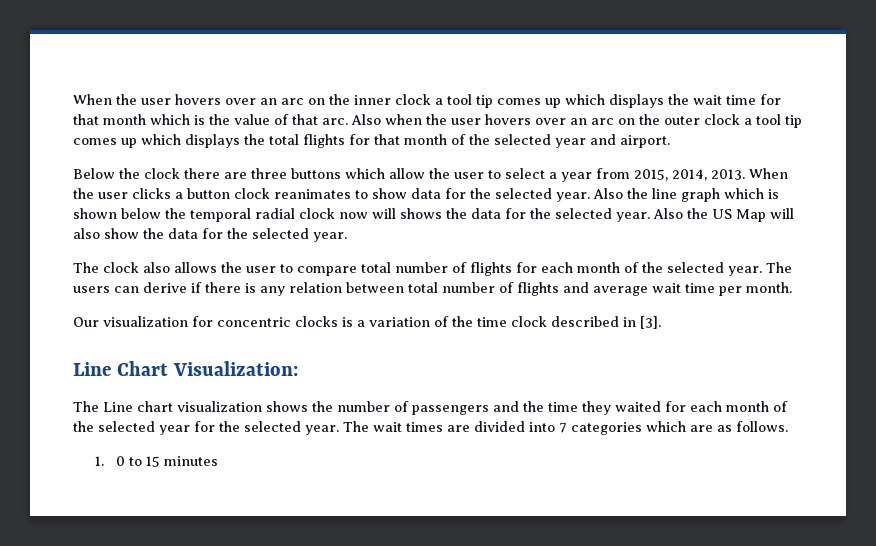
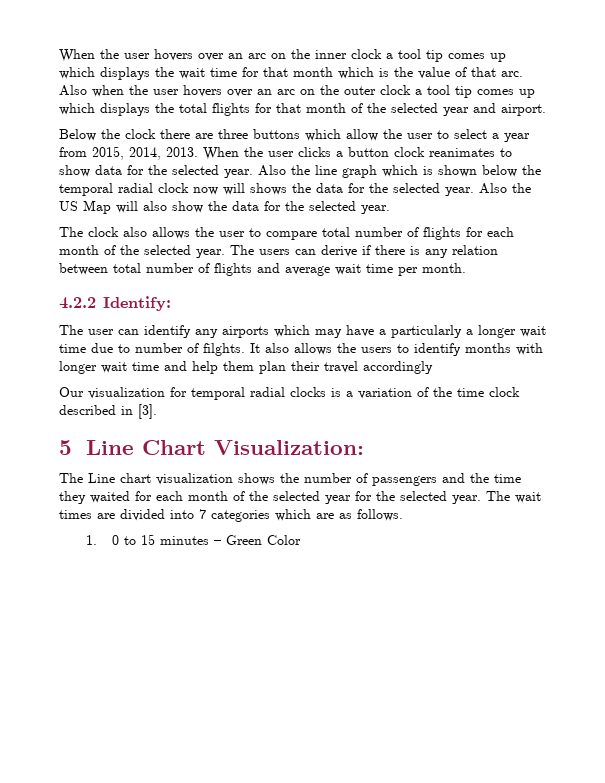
(792, 287) none -> [59,296,171,311] [59,325,546,338] [59,343,543,356] [59,361,433,374] // 4.2.2 Identify: // The user can identify any airports which may have a particularly a longer wait time due to number of filghts. It also allows the users to identify months with longer wait time and help them plan their travel accordingly
[217,317,291,327] concentric -> [191,387,285,400] temporal radial
(661, 322) none -> [59,440,72,455] 5
(219, 461) none -> [214,535,302,545] – Green Color

